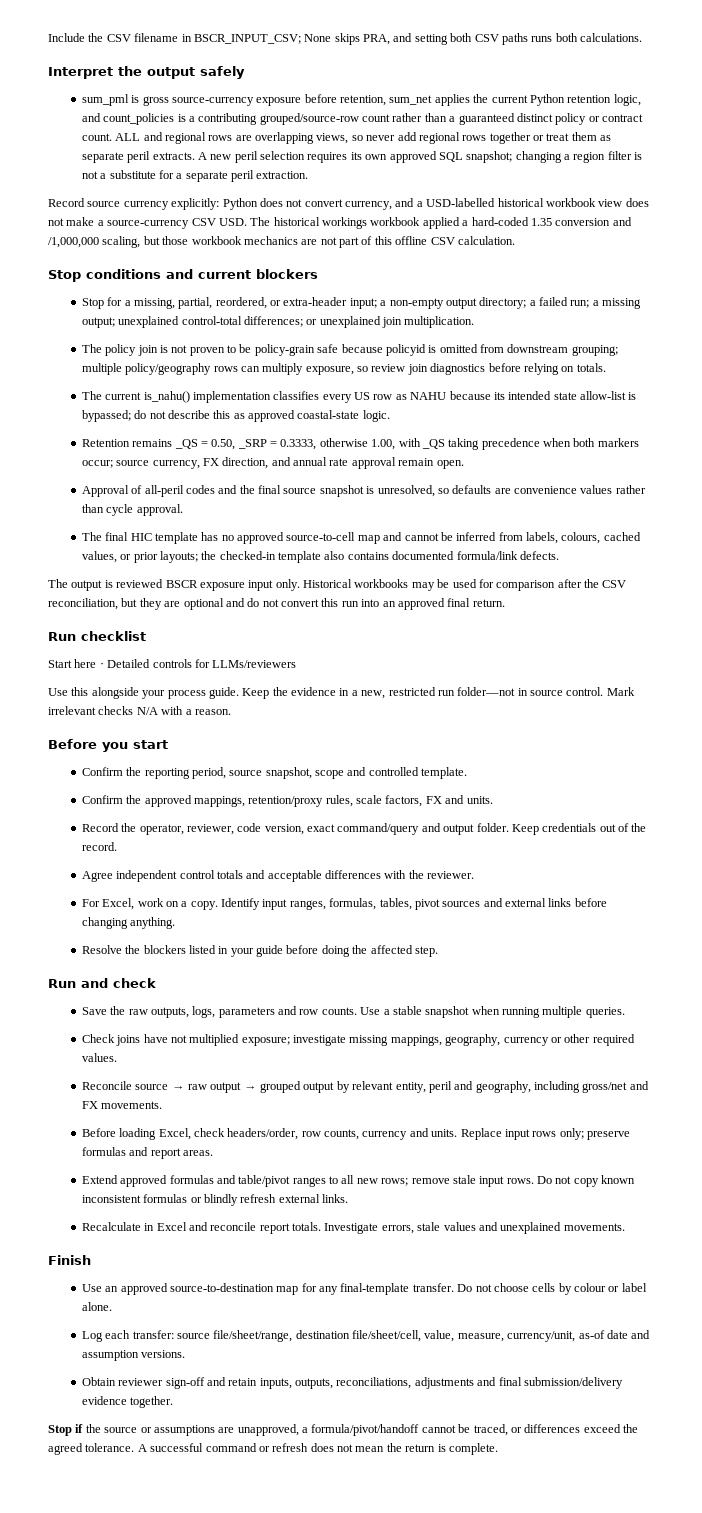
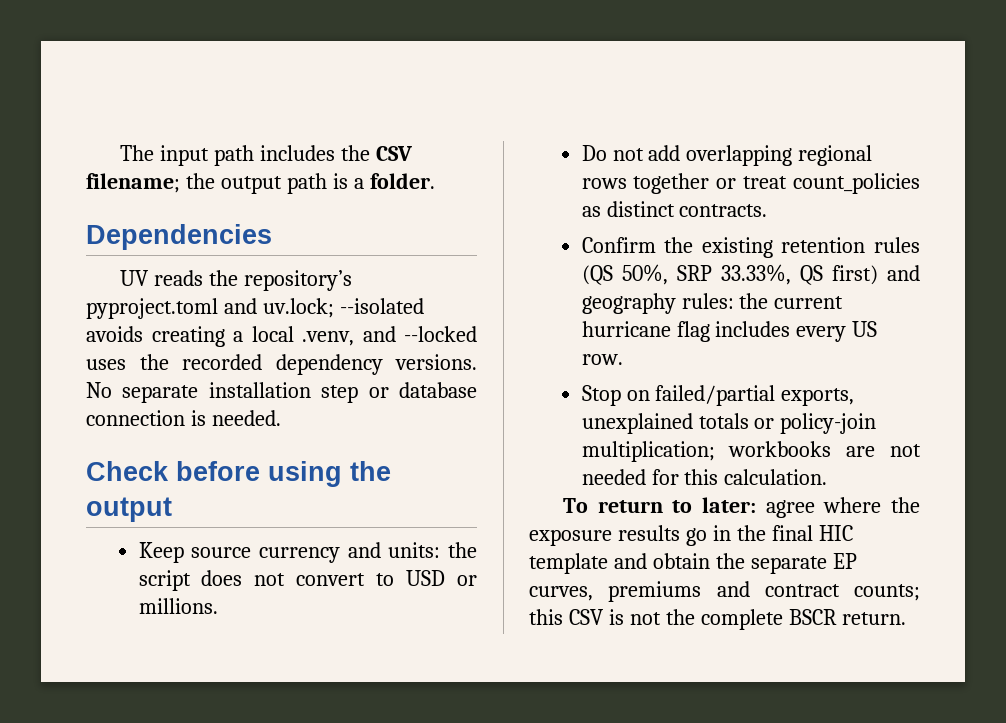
[48,33,642,45] [48,66,245,79] [81,94,641,106] [81,113,644,125] [81,132,417,144] Include the CSV filename in BSCR_INPUT_CSV; None skips PRA, and setting both CSV paths runs both calculations. // Interpret the output safely // sum_pml is gross source-currency exposure before retention, sum_net applies the current Python retention logic, and count_policies is a contributing grouped/source-row count rather than a guaranteed distinct policy or contract count. ALL and regional rows are overlapping views, so never add -> [119,145,412,166] [86,173,435,194] [86,224,272,250] [119,270,352,291] [86,298,424,319] [86,326,477,347] [86,354,477,375] [86,382,477,403] [86,410,281,426] [86,461,391,487] [86,497,172,522] [138,542,478,563] [138,570,478,591] [138,598,218,614] [581,145,793,166] The input path includes the CSV filename; the output path is a folder. // Dependencies // UV reads the repository’s pyproject.toml and uv.lock; --isolated avoids creating a local .venv, and --locked uses the recorded dependency versions. No separate installation step or database connection is needed. // Check before using the output // Keep source currency and units: the script does not convert to USD or millions. // Do not add overlapping
[571,132,612,141] [81,151,643,163] [81,170,309,182] [48,198,649,210] [48,217,632,229] [48,236,515,248] [48,269,318,282] [81,297,642,309] [81,316,475,328] [81,344,618,356] [81,363,606,375] [81,391,637,403] [81,410,390,422] [81,438,639,450] [81,457,464,469] [81,485,646,497] [81,504,183,516] [81,532,641,544] [81,551,559,563] [48,579,627,591] [48,598,505,610] [48,631,146,641] [48,659,297,668] [48,687,635,699] [48,706,231,715] [48,739,168,752] [81,767,468,779] [81,795,493,807] [81,823,647,835] [81,842,117,851] [81,870,475,882] [81,898,607,910] [81,917,176,929] [81,945,438,957] [48,978,156,988] [81,1006,625,1018] [81,1034,635,1046] [81,1053,117,1062] [81,1081,649,1093] [81,1101,163,1109] [81,1128,631,1140] [81,1147,213,1159] [81,1175,636,1187] [81,1194,349,1206] [81,1222,625,1234] [48,1255,91,1265] [81,1283,647,1295] [81,1302,112,1311] [81,1330,651,1342] [81,1350,186,1361] [81,1377,623,1389] [81,1396,174,1408] [48,1424,638,1436] [48,1443,498,1455] them as separate peril extracts. A new peril selection requires its own approved SQL snapshot; changing a region filter is not a substitute for a separate peril extraction. // Record source currency explicitly: Python does not convert currency, and a USD-labelled historical workbook view does not make a source-currency CSV USD. The historical workings workbook applied a hard-coded 1.35 conversion and /1,000,000 scaling, but those workbook mechanics are not part of this offline CSV calculation. // Stop conditions and current blockers // Stop for a missing, partial, reordered, or extra-header input; a non-empty output directory; a failed run; a missing output; unexplained control-total differences; or unexplained join multiplication. // The policy join is not proven to be policy-grain safe because policyid is omitted from downstream grouping; multiple policy/geography rows can multiply exposure, so review join diagnostics before relying on totals. // The current is_nahu() implementation classifies every US row as NAHU because its intended state allow-list is bypassed; do not describe this as approved coastal-state logic. // Retention remains _QS = 0.50, _SRP = 0.3333, otherwise 1.00, with _QS taking precedence when both markers occur; source currency, FX direction, and annual rate approval remain open. // Approval of all-peril codes and the final source snapshot is unresolved, so defaults are convenience values rather than cycle approval. // The final HIC template has no approved source-to-cell map and cannot be inferred from labels, colours, cached values, or prior layouts; the checked-in template also contains documented formula/link defects. // The output is reviewed BSCR exposure input only. Historical workbooks may be used for comparison after the CSV reconciliation, but they are optional and do not convert this run into an approved final return. // Run checklist // Start here · Detailed controls for LLMs/reviewers // Use this alongside your process guide. Keep the evidence in a new, restricted run folder—not in source control. Mark irrelevant checks N/A with a reason. // Before you start // Confirm the reporting period, source snapshot, scope and controlled template. // Confirm the approved mappings, retention/proxy rules, scale factors, FX and units. // Record the operator, reviewer, code version, exact command/query and output folder. Keep credentials out of the record. // Agree independent control totals and acceptable differences with the reviewer. // For Excel, work on a copy. Identify input ranges, formulas, tables, pivot sources and external links before changing anything. // Resolve the blockers listed in your guide before doing the affected step. // Run and check // Save the raw outputs, logs, parameters and row counts. Use a stable snapshot when running multiple queries. // Check joins have not multiplied exposure; investigate missing mappings, geography, currency or other required values. // Reconcile source → raw output → grouped output by relevant entity, peril and geography, including gross/net and FX movements. // Before loading Excel, check headers/order, row counts, currency and units. Replace input rows only; preserve formulas and report areas. // Extend approved formulas and table/pivot ranges to all new rows; remove stale input rows. Do not copy known inconsistent formulas or blindly refresh external links. // Recalculate in Excel and reconcile report totals. Investigate errors, stale values and unexplained movements. // Finish // Use an approved source-to-destination map for any final-template transfer. Do not choose cells by colour or label alone. // Log each transfer: source file/sheet/range, destination file/sheet/cell, value, measure, currency/unit, as-of date and assumption versions. // Obtain reviewer sign-off and retain inputs, outputs, reconciliations, adjustments and final submission/delivery evidence together. // Stop if the source or assumptions are unapproved, a formula/pivot/handoff cannot be traced, or differences exceed the agreed tolerance. A successful command or refresh does not mean the return is complete. -> [793,173,920,194] [581,201,768,217] [581,237,920,258] [581,264,920,285] [581,293,844,314] [581,321,878,342] [581,354,623,365] [581,385,855,406] [581,413,877,434] [581,441,921,462] [581,469,828,485] [562,497,920,518] [529,525,853,546] [529,553,857,574] [529,581,920,602] [529,609,906,630] count_policies as distinct contracts. // Confirm the existing retention rules (QS 50%, SRP 33.33%, QS first) and geography rules: the current hurricane flag includes every US row. // Stop on failed/partial exports, unexplained totals or policy-join multiplication; workbooks are not needed for this calculation. // To return to later: agree where the exposure results go in the final HIC template and obtain the separate EP curves, premiums and contract counts; this CSV is not the complete BSCR return.

